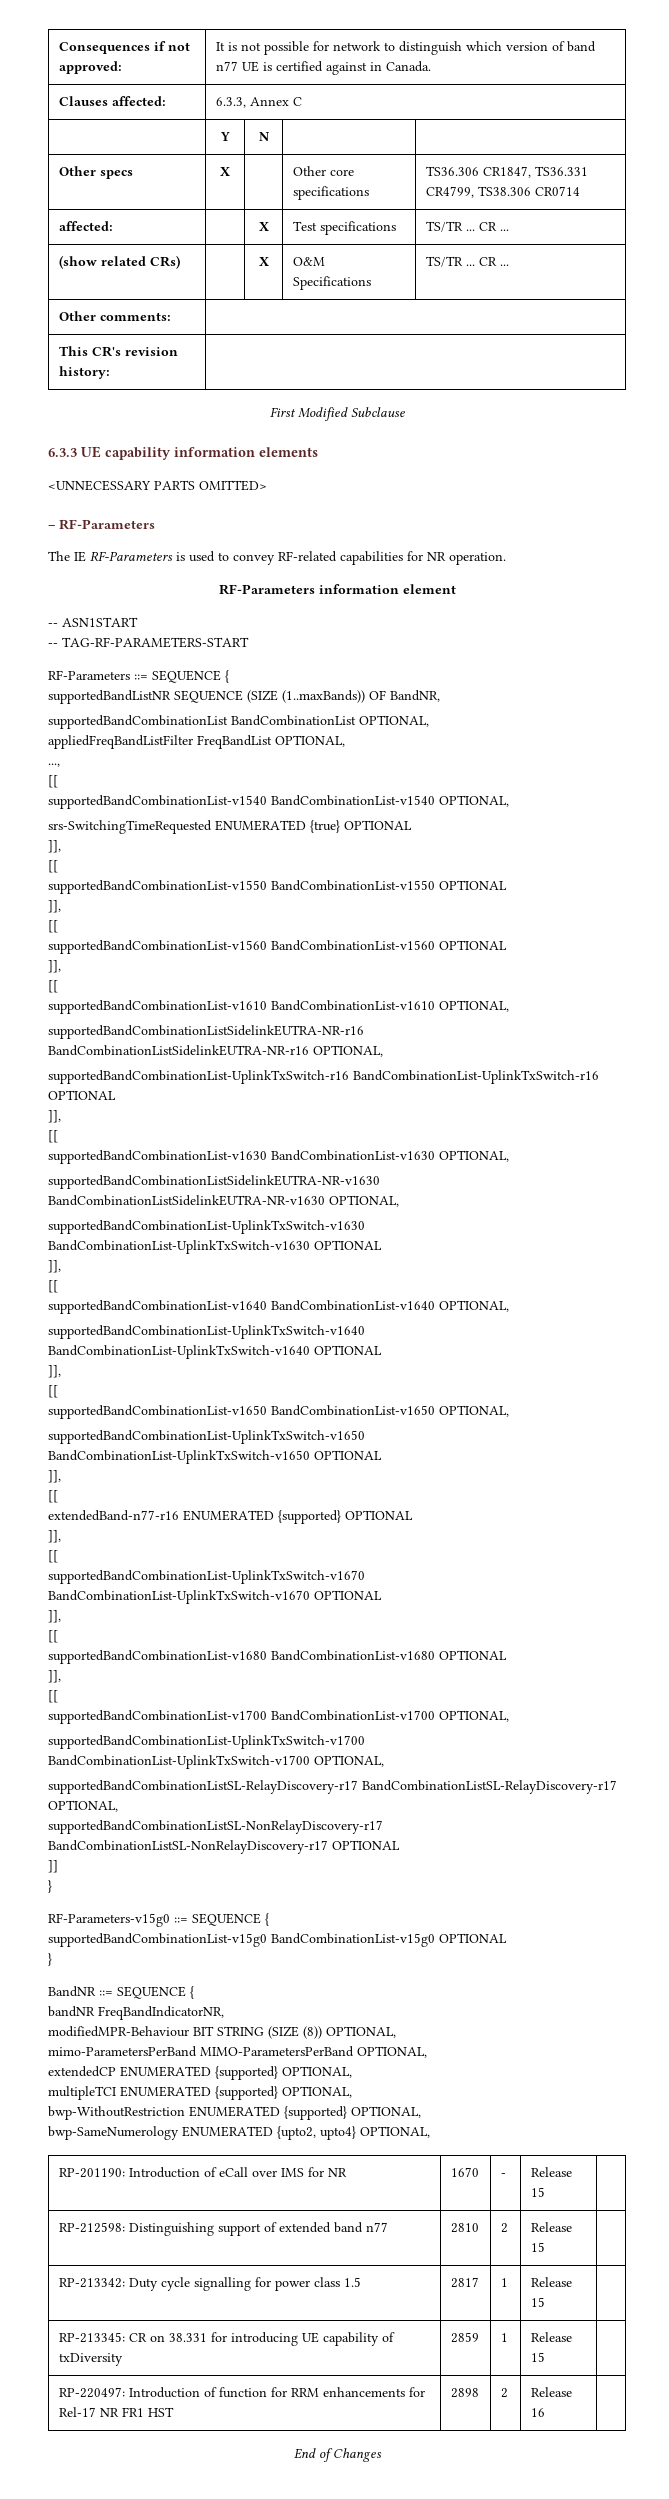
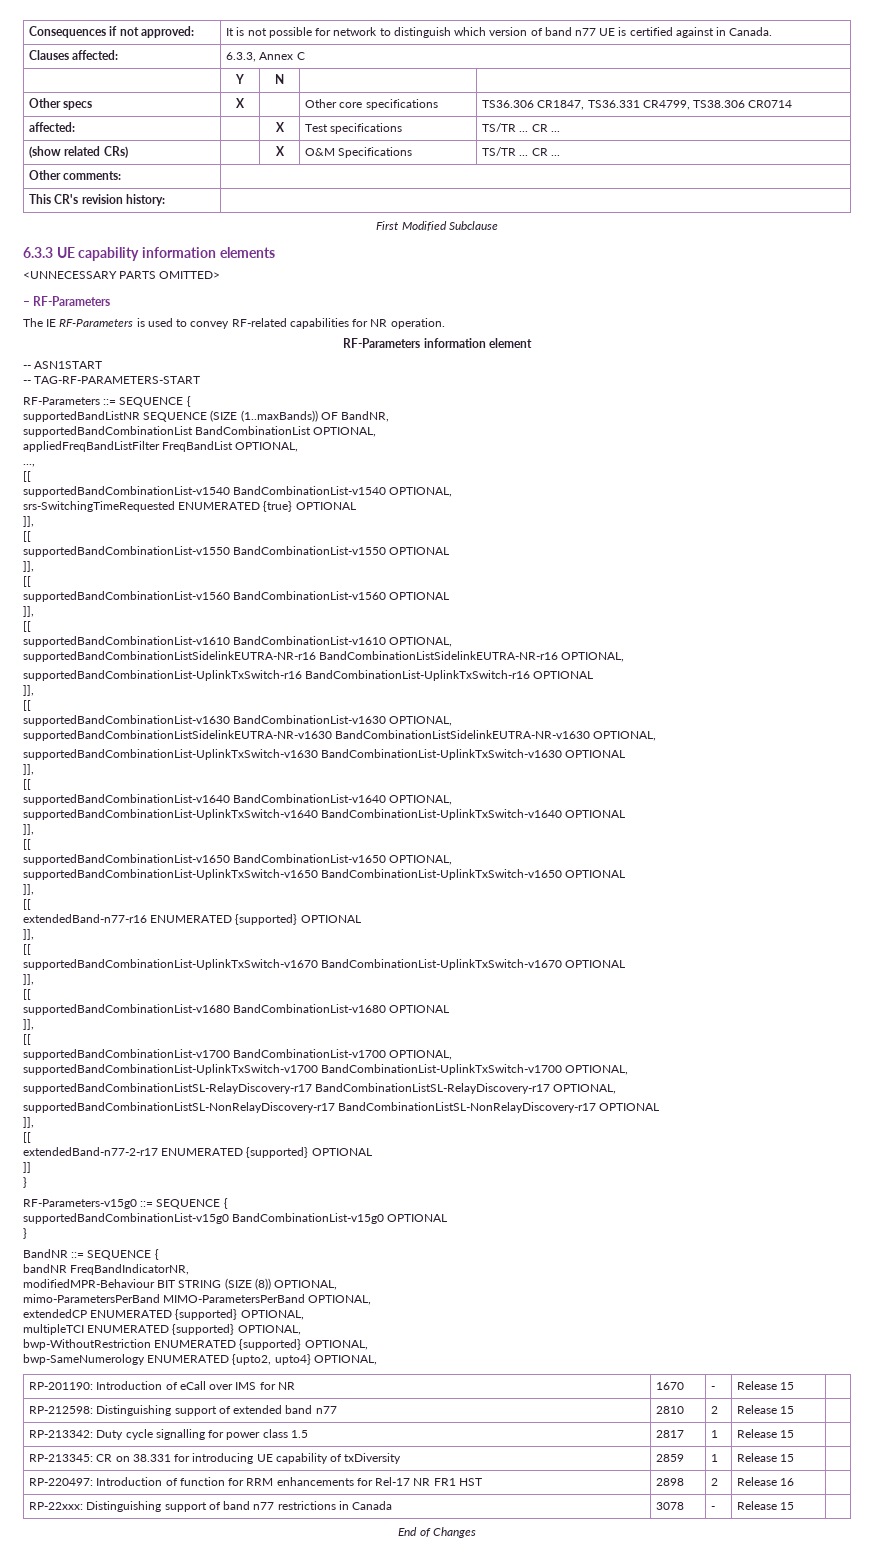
(400, 1845) none -> [23,1117,34,1128] [23,1132,31,1143] [23,1147,372,1158] // ]], // [[ // extendedBand-n77-2-r17 ENUMERATED {supported} OPTIONAL
(545, 2412) none -> [29,1501,393,1512] [656,1502,685,1510] [711,1506,716,1510] [737,1501,795,1510] // RP-22xxx: Distinguishing support of band n77 restrictions in Canada | 3078 | - | Release 15 |

